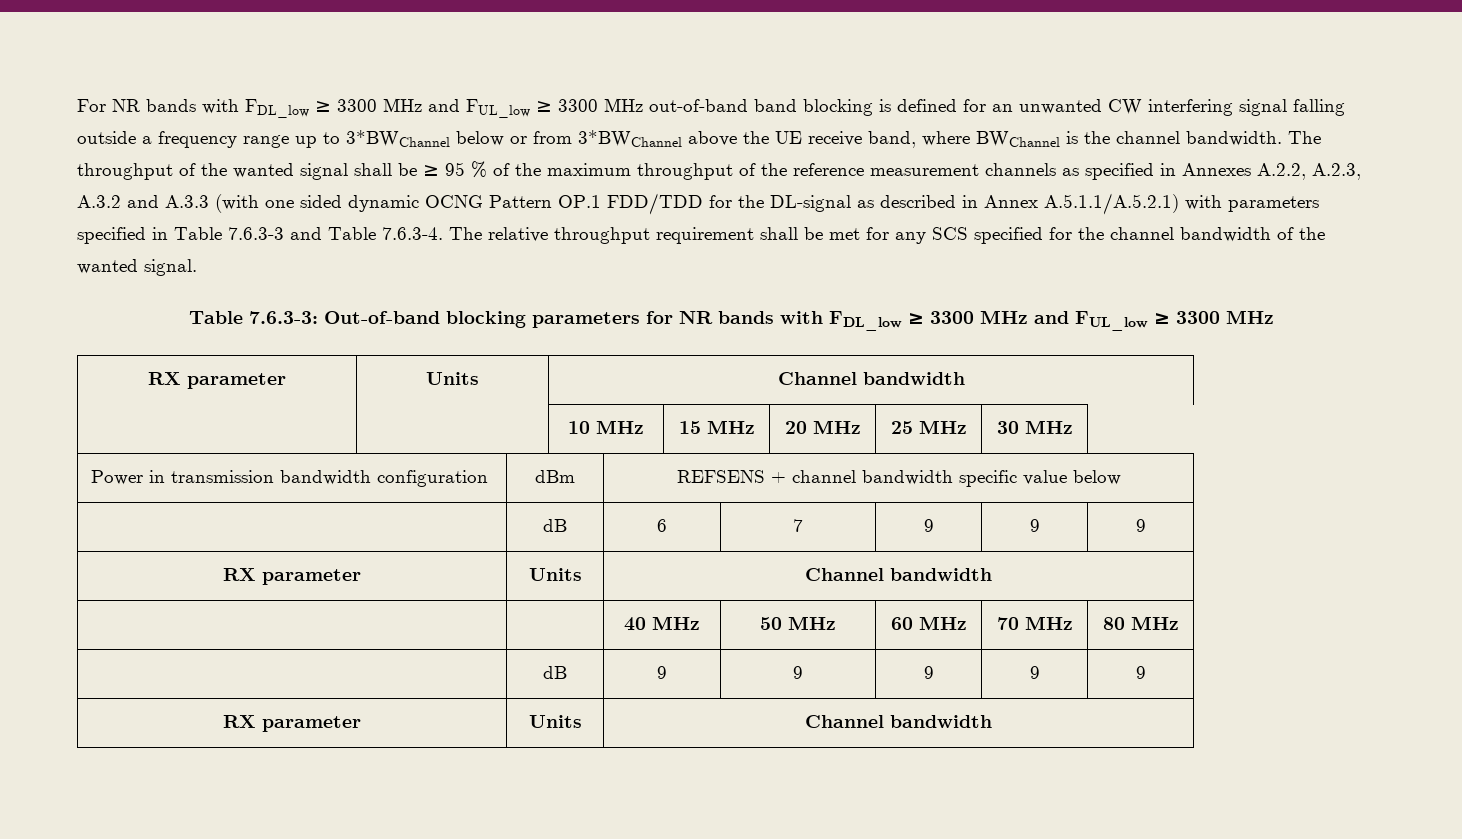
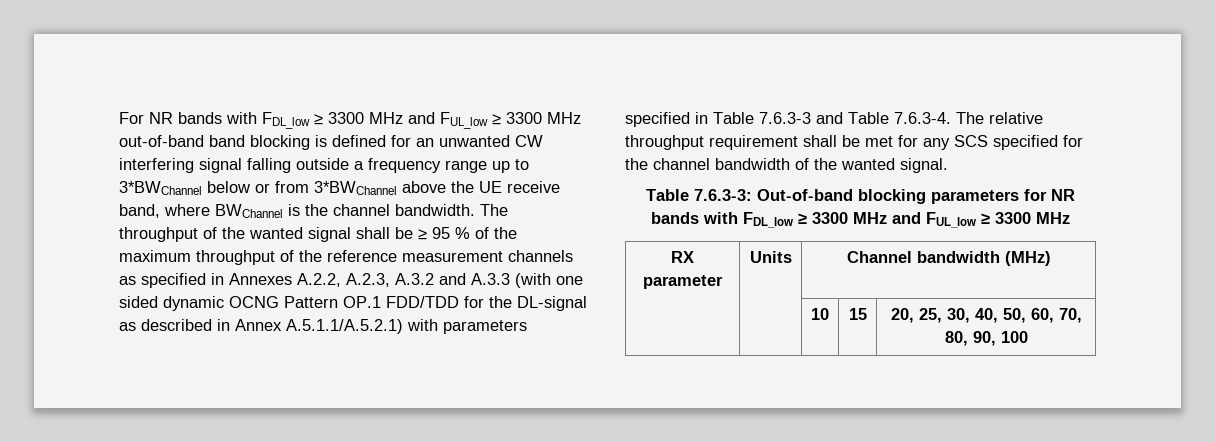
(965, 378) none -> [1004,251,1051,266] (MHz)
[596,420,644,434] MHz -> (829, 314) none
[706,420,755,434] [784,420,861,434] [890,420,967,434] [996,420,1073,434] [91,470,489,487] [535,470,575,483] [676,470,1121,487] [543,519,567,532] [657,519,667,532] [793,519,803,532] [923,519,934,532] [1029,519,1040,532] [1135,519,1146,532] [223,568,361,585] [528,568,582,581] [805,568,992,581] [624,616,700,631] [760,616,836,630] [890,616,967,630] [996,616,1073,630] [1102,616,1179,630] [543,666,567,679] [657,666,667,679] [793,666,803,679] [923,666,934,679] [1029,666,1040,679] [1135,666,1146,679] [223,715,361,732] [528,715,582,728] [805,715,992,728] MHz | 20 MHz | 25 MHz | 30 MHz // Power in transmission bandwidth configuration | dBm | REFSENS + channel bandwidth specific value below // | dB | 6 | 7 | 9 | 9 | 9 // RX parameter | Units | Channel bandwidth // | | 40 MHz | 50 MHz | 60 MHz | 70 MHz | 80 MHz // | dB | 9 | 9 | 9 | 9 | 9 // RX parameter | Units | Channel bandwidth -> [890,308,1082,323] [944,331,1028,346] | 20, 25, 30, 40, 50, 60, 70, 80, 90, 100

